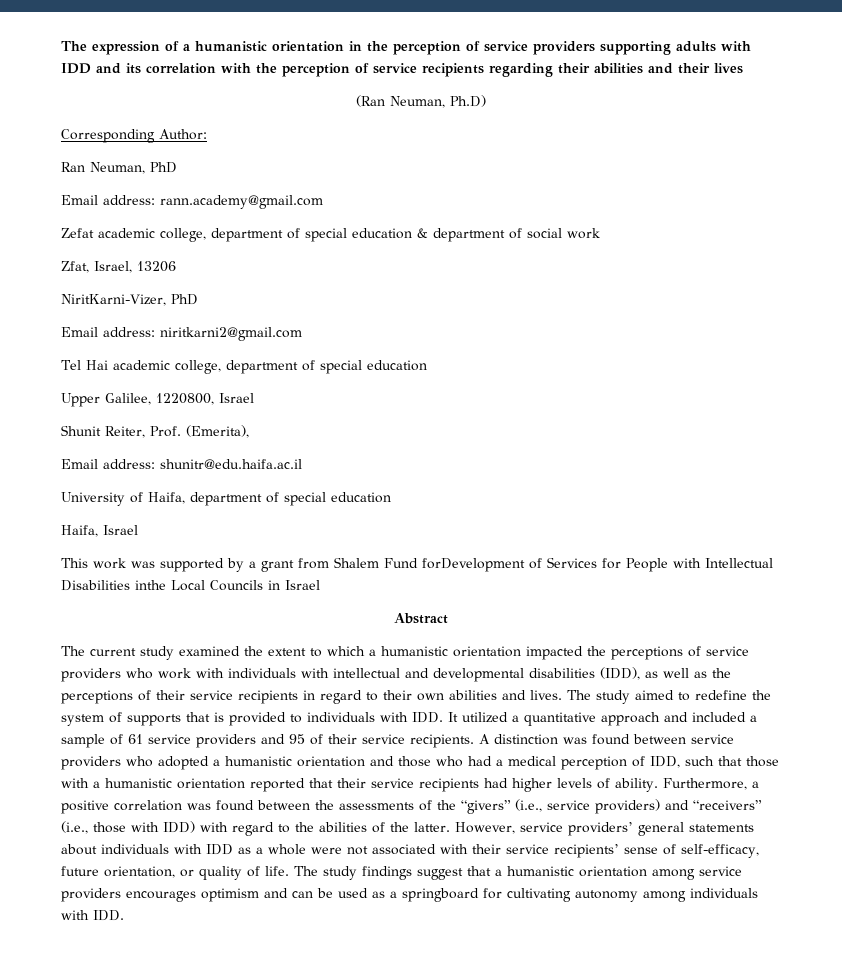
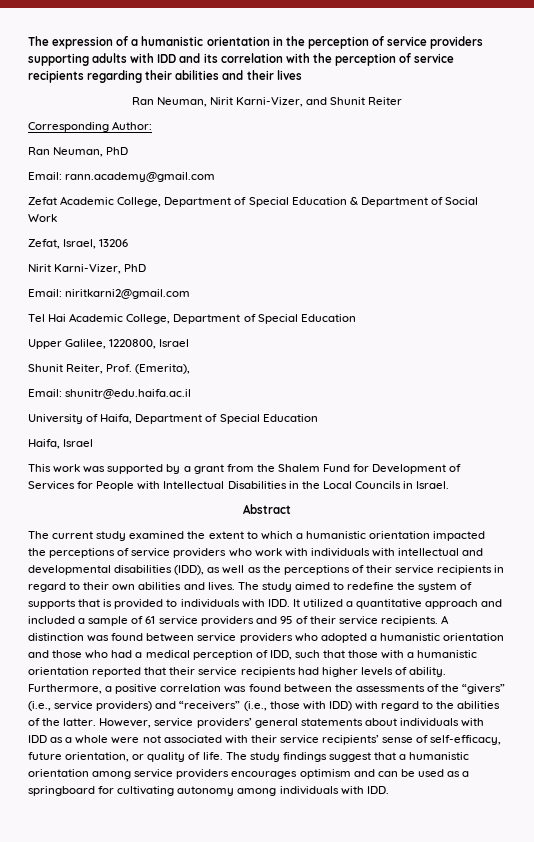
[356,95,486,108] (Ran Neuman, Ph.D) -> [131,97,403,107] Ran Neuman, Nirit Karni-Vizer, and Shunit Reiter
[61,195,155,205] Email address: -> [28,172,62,180] Email:
[98,228,600,242] [61,261,89,273] academic college, department of special education & department of social work // Zfat, -> [60,196,479,207] [28,214,57,222] [28,239,60,249] Academic College, Department of Special Education & Department of Social Work // Zefat,
[61,294,198,306] [61,327,155,337] NiritKarni-Vizer, PhD // Email address: -> [28,264,147,274] [28,289,62,297] Nirit Karni-Vizer, PhD // Email:
[112,360,427,374] academic college, department of special education -> [69,313,356,324] Academic College, Department of Special Education
[61,459,155,469] Email address: -> [28,389,62,397] Email:
[190,492,391,506] department of special education -> [135,414,318,424] Department of Special Education
(329, 563) none -> [256,464,275,472] the
[422,558,525,572] forDevelopment -> [353,464,447,474] for Development
[135,580,166,590] inthe -> [288,481,320,489] in the
[285,580,320,590] Israel -> [416,481,450,489] Israel.

